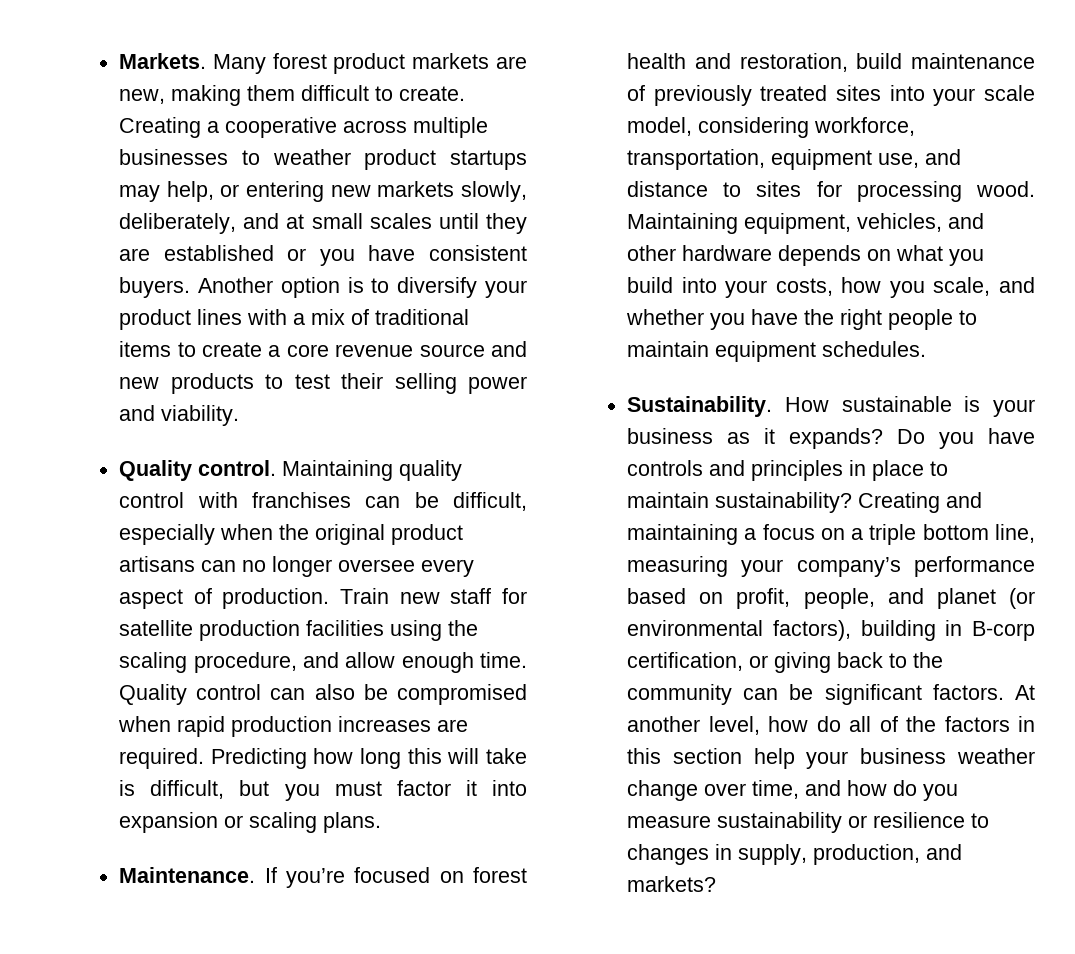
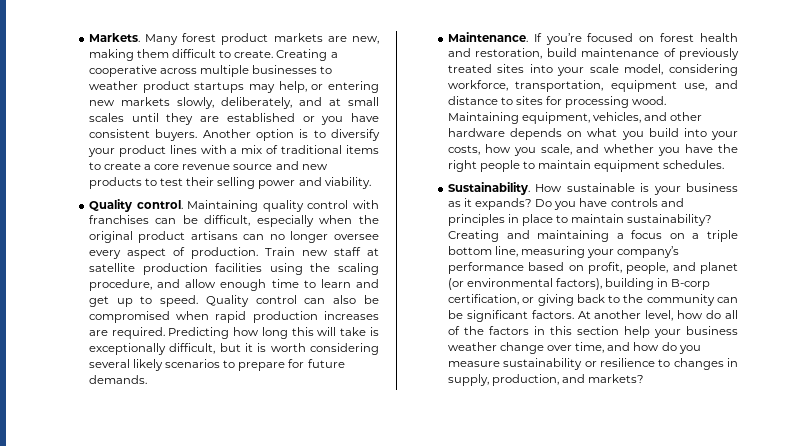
[502,588,527,604] for -> [366,248,379,256] at
[480,652,527,668] time. -> [271,279,380,288] [88,295,199,307] time to learn and get up to speed.
(136, 788) none -> [88,343,166,355] exceptionally
[284,780,528,801] [119,812,382,833] you must factor it into expansion or scaling plans. -> [244,343,380,355] [88,359,345,371] [88,375,147,384] it is worth considering several likely scenarios to prepare for future demands.

